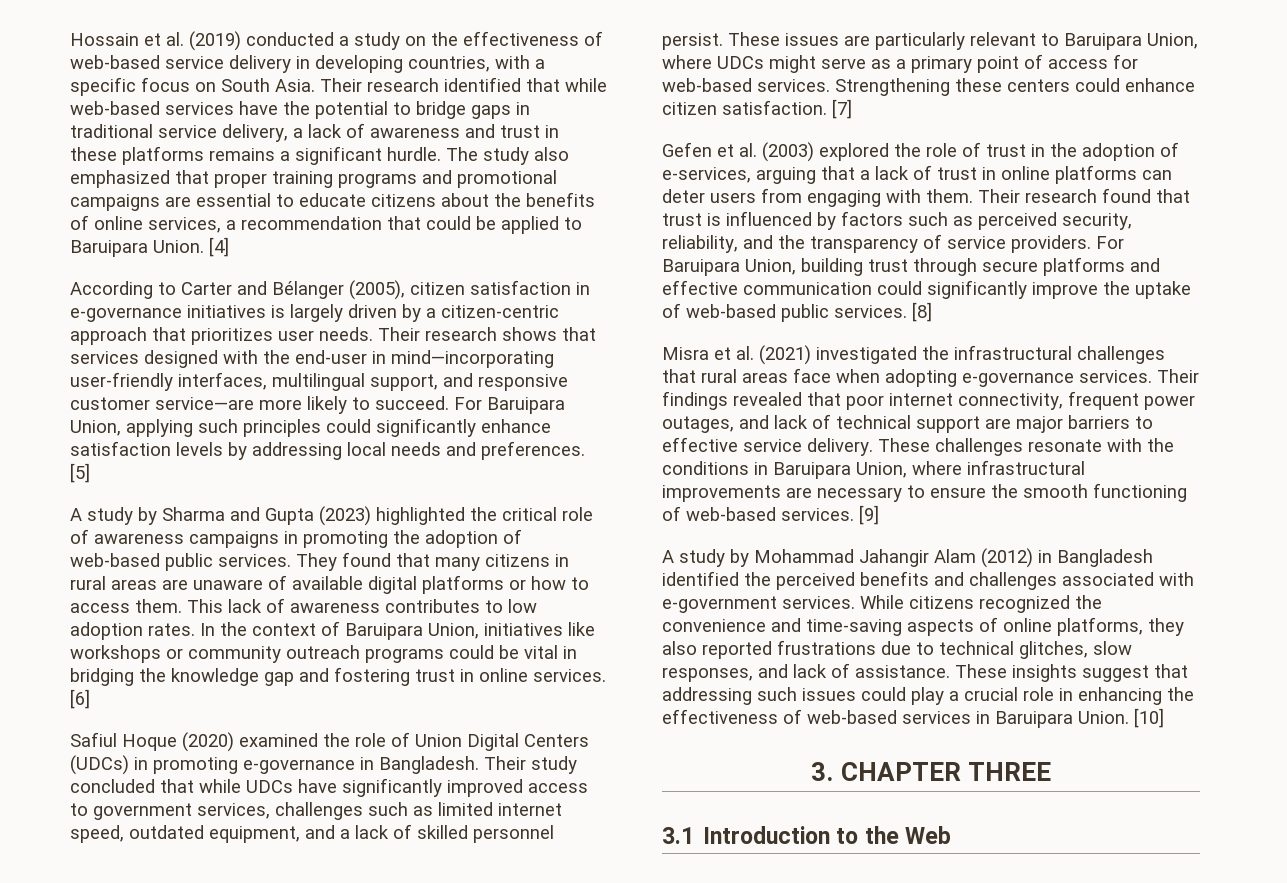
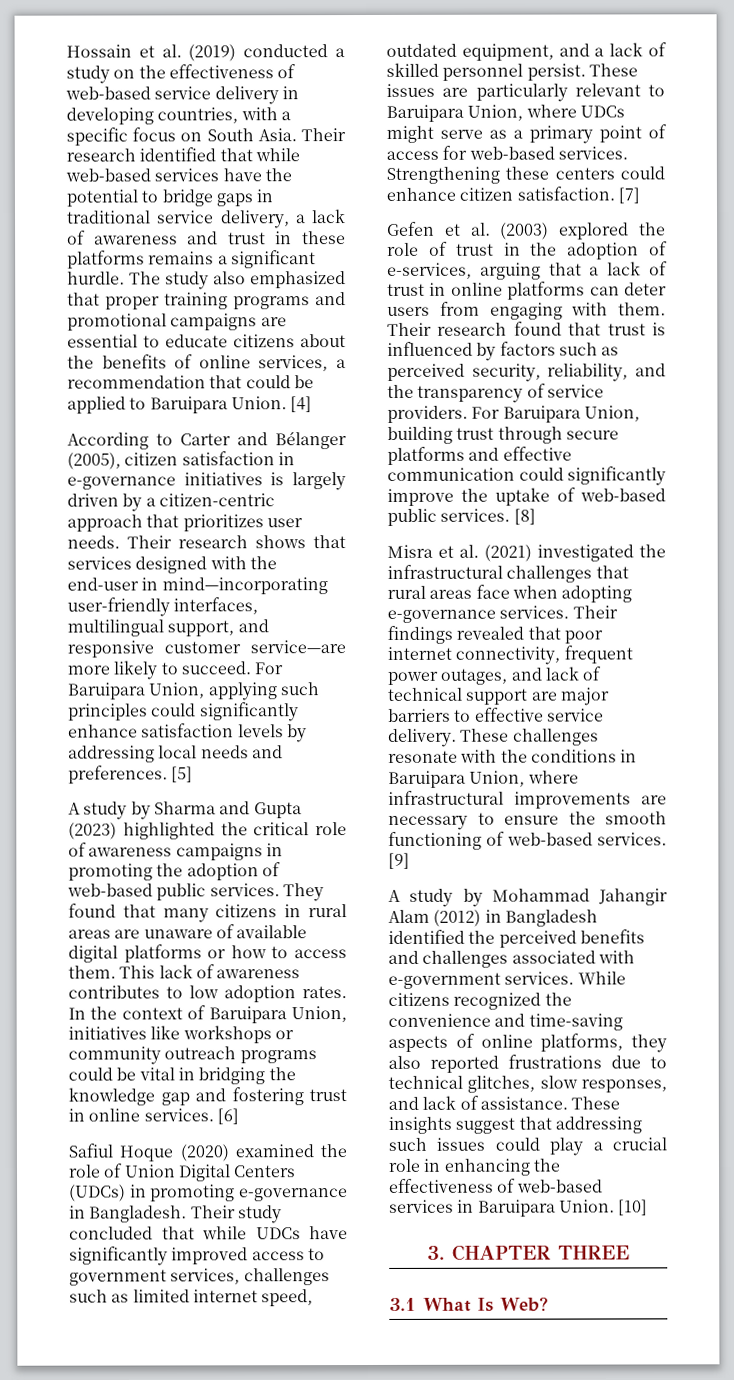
[703,826,951,844] Introduction to the Web -> [423,1296,549,1312] What Is Web?

